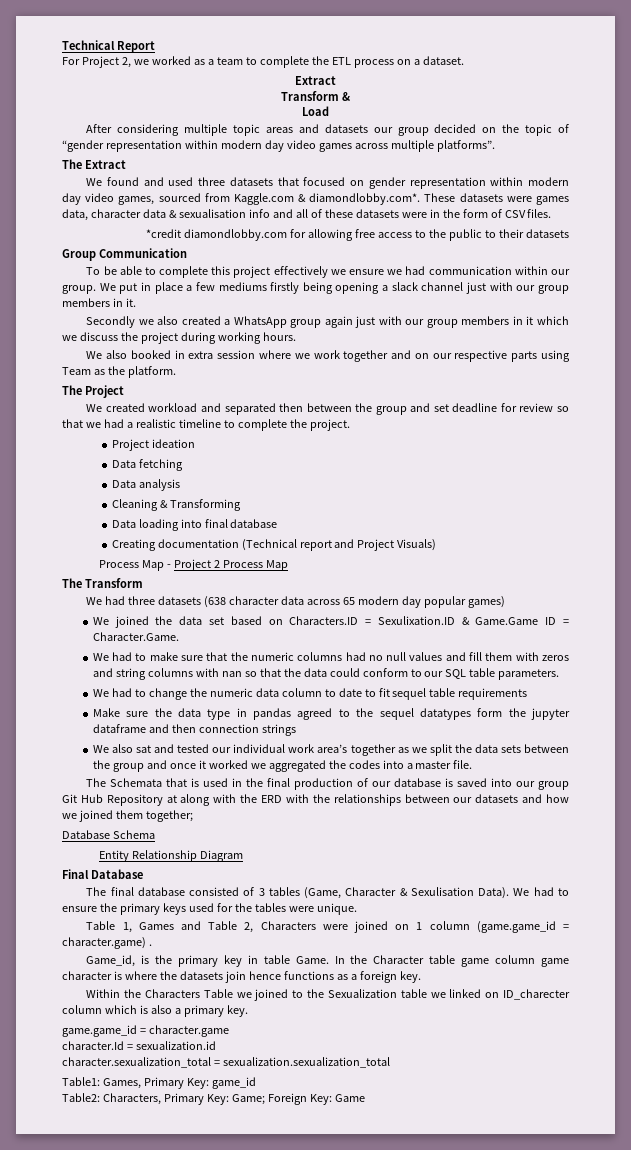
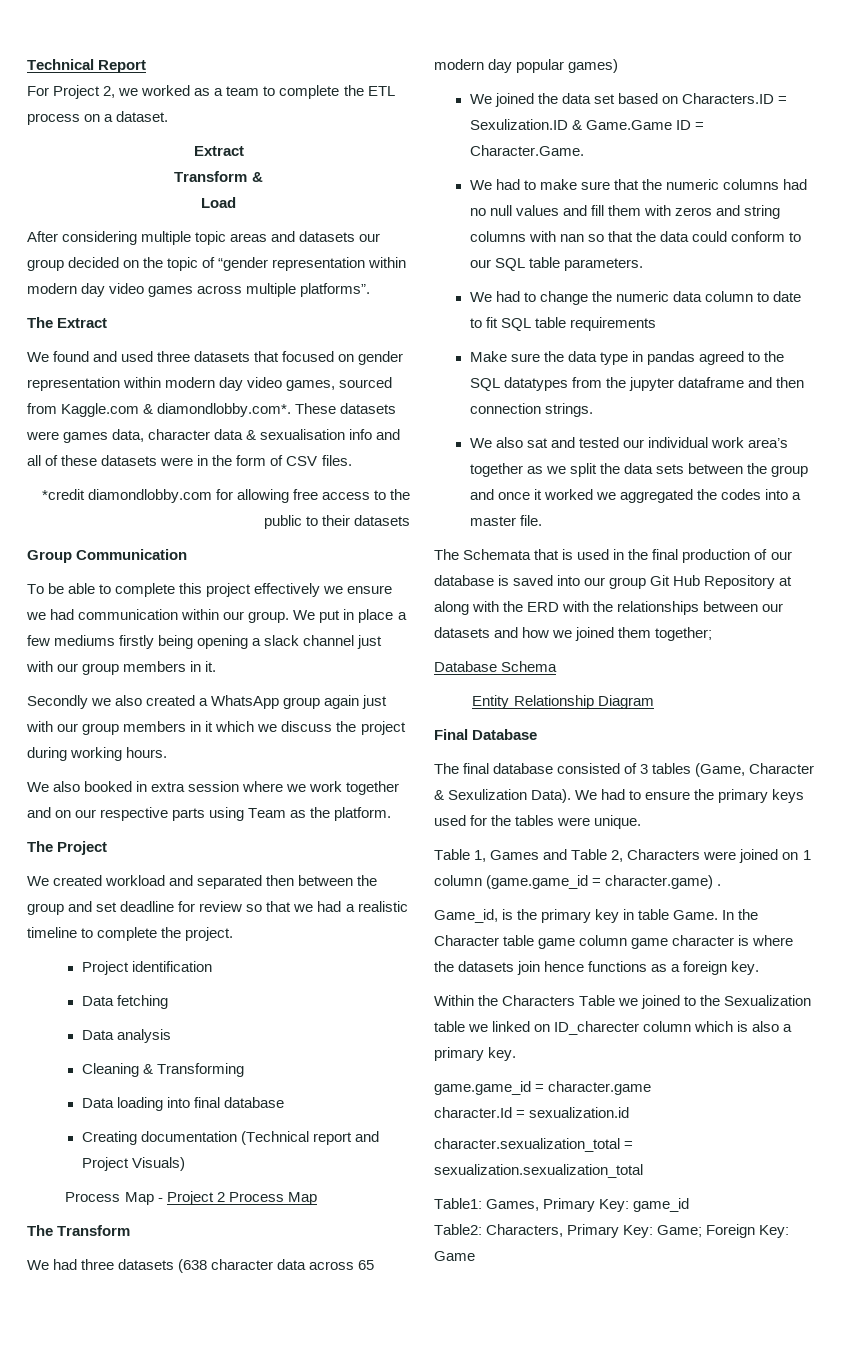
[151,439,195,448] ideation -> [132,961,213,972] identification
[377,616,455,625] Sexulixation.ID -> [469,119,568,130] Sexulization.ID
[392,688,427,700] sequel -> [500,318,531,331] SQL
[379,708,503,720] sequel datatypes form -> [469,377,602,391] SQL datatypes from
[261,724,296,736] strings -> [544,403,593,417] strings.
[410,887,474,896] Sexulisation -> [448,789,528,800] Sexulization

